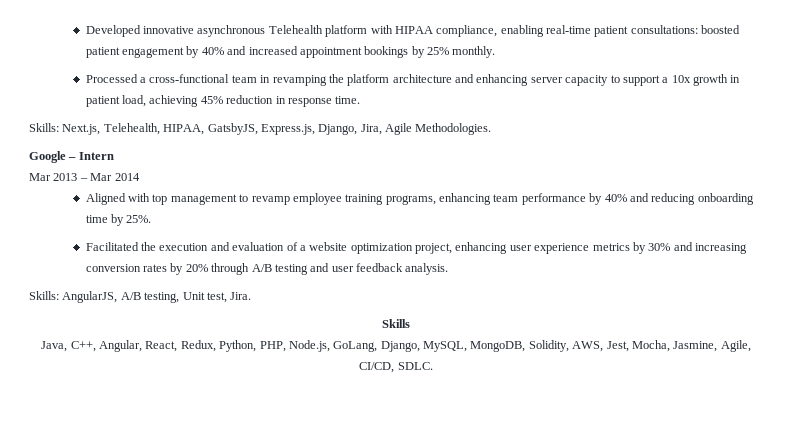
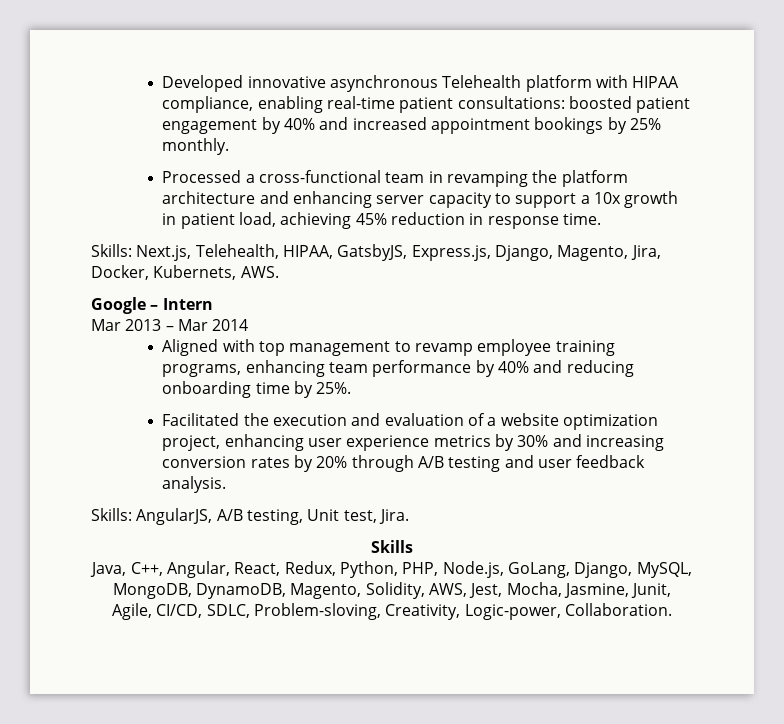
[360,123,492,135] Jira, Agile Methodologies. -> [557,245,661,261] [91,265,279,280] Magento, Jira, Docker, Kubernets, AWS.
(526, 346) none -> [196,583,362,599] DynamoDB, Magento,
(718, 346) none -> [631,583,672,598] Junit,
[397,362,433,370] SDLC. -> [206,603,672,620] SDLC, Problem-sloving, Creativity, Logic-power, Collaboration.

